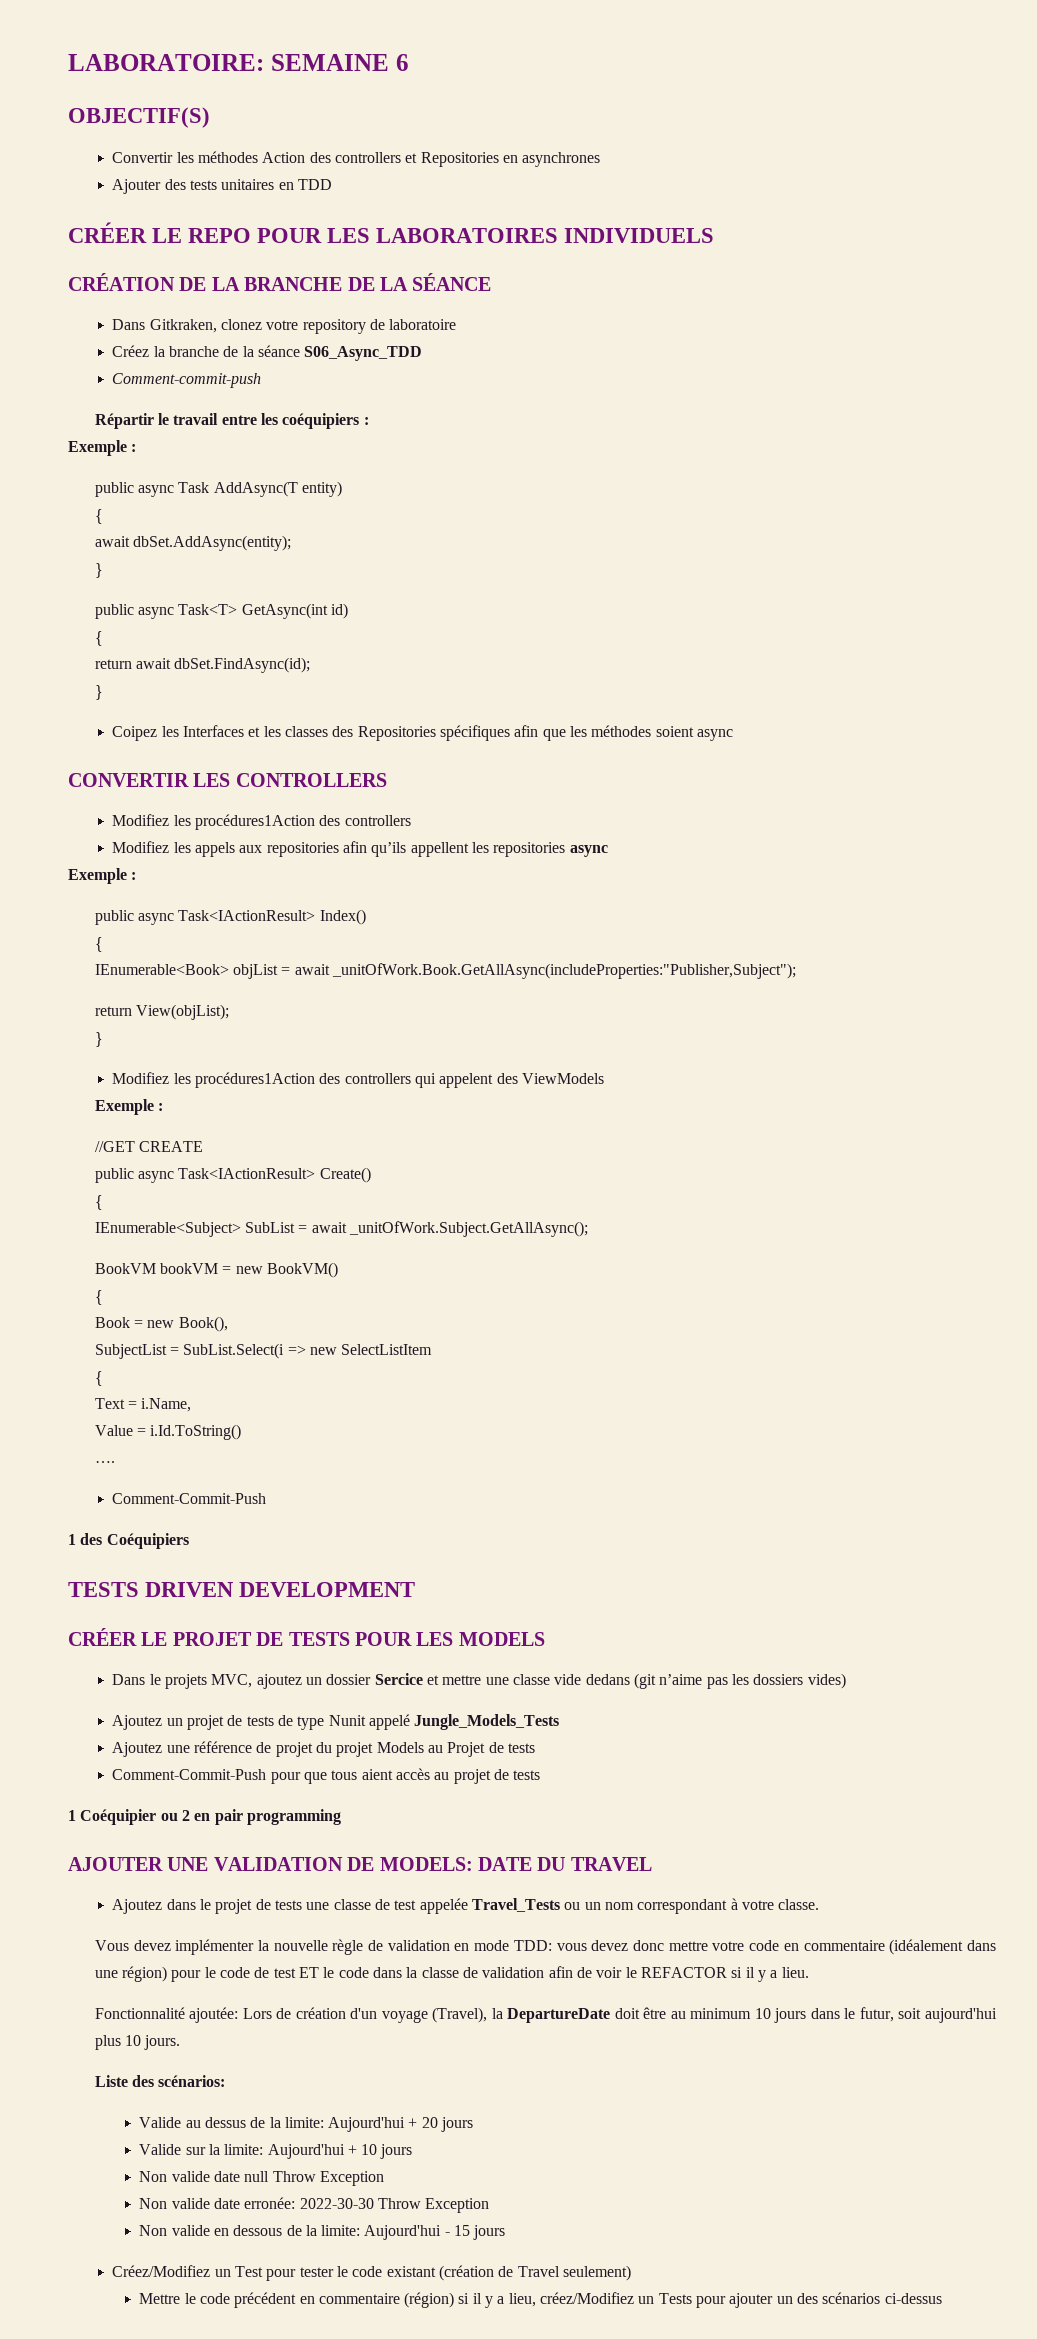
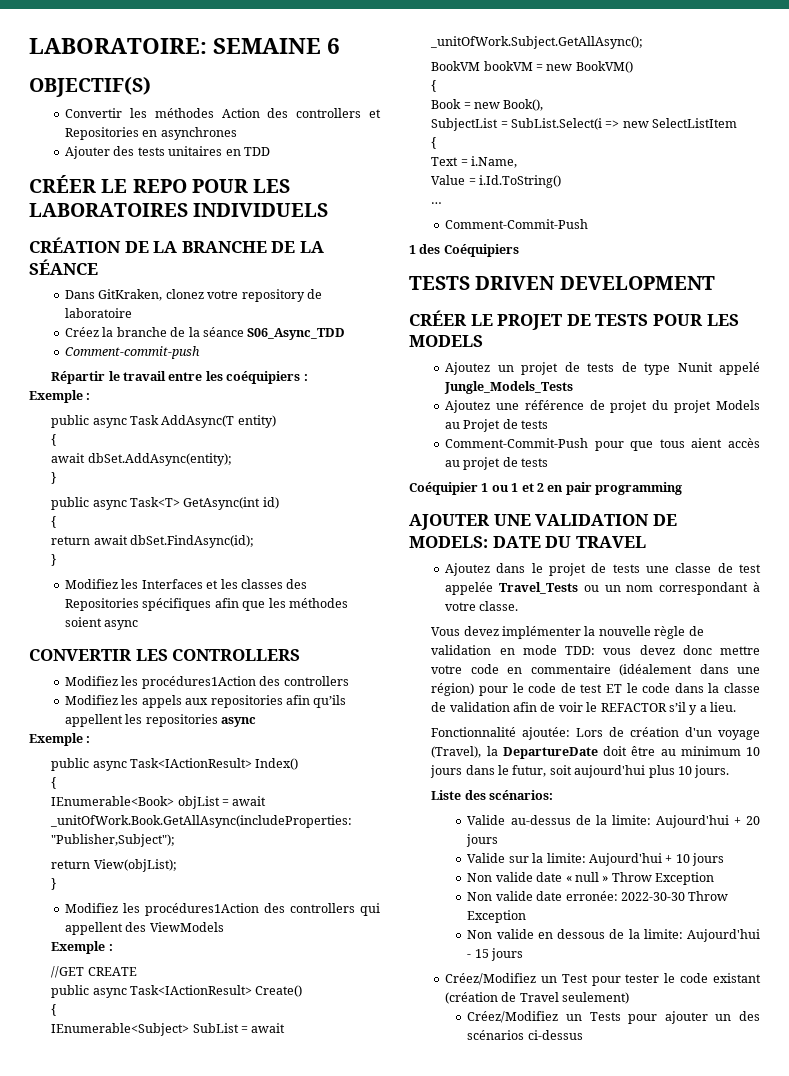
[149,319,217,333] Gitkraken, -> [98,289,163,301] GitKraken,
[112,726,158,741] Coipez -> [65,579,119,589] Modifiez
[439,1073,494,1088] appelent -> [65,922,124,935] appellent
[94,1461,115,1463] …. -> [431,202,443,204] …
[112,1673,846,1689] // Dans le projets MVC, ajoutez un dossier Sercice et mettre une classe vide dedans (git n’aime pas les dossiers vides) -> (483, 341) none
[68,1809,178,1825] 1 Coéquipier ou -> [409,482,534,495] Coéquipier 1 ou 1 et
[731,1967,755,1978] si il -> [668,702,686,712] s’il
[185,2117,246,2128] au dessus -> [510,815,571,825] au-dessus
[244,2171,270,2182] null -> [565,872,609,882] « null »
[139,2292,635,2308] Mettre le code précédent en commentaire (région) si il y a lieu, créez/Modifiez -> [467,1011,559,1023] Créez/Modifiez

